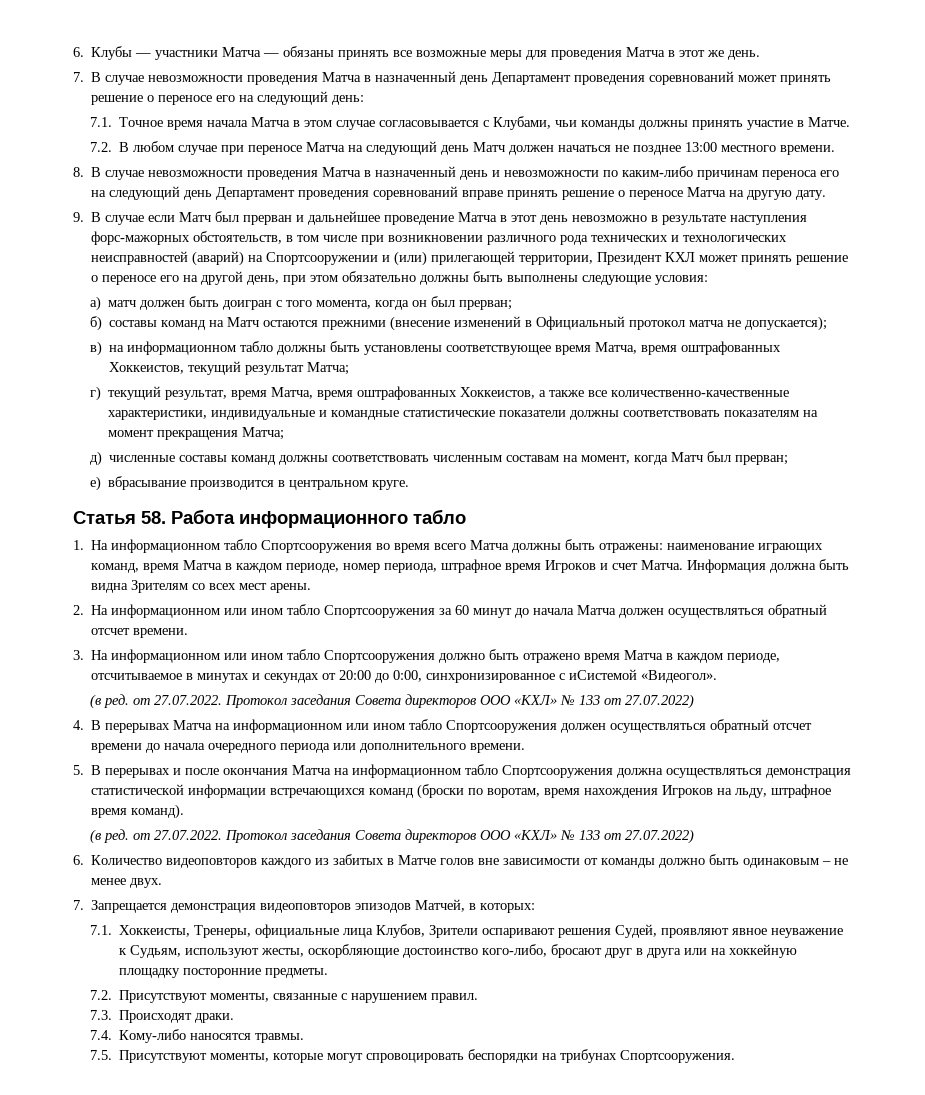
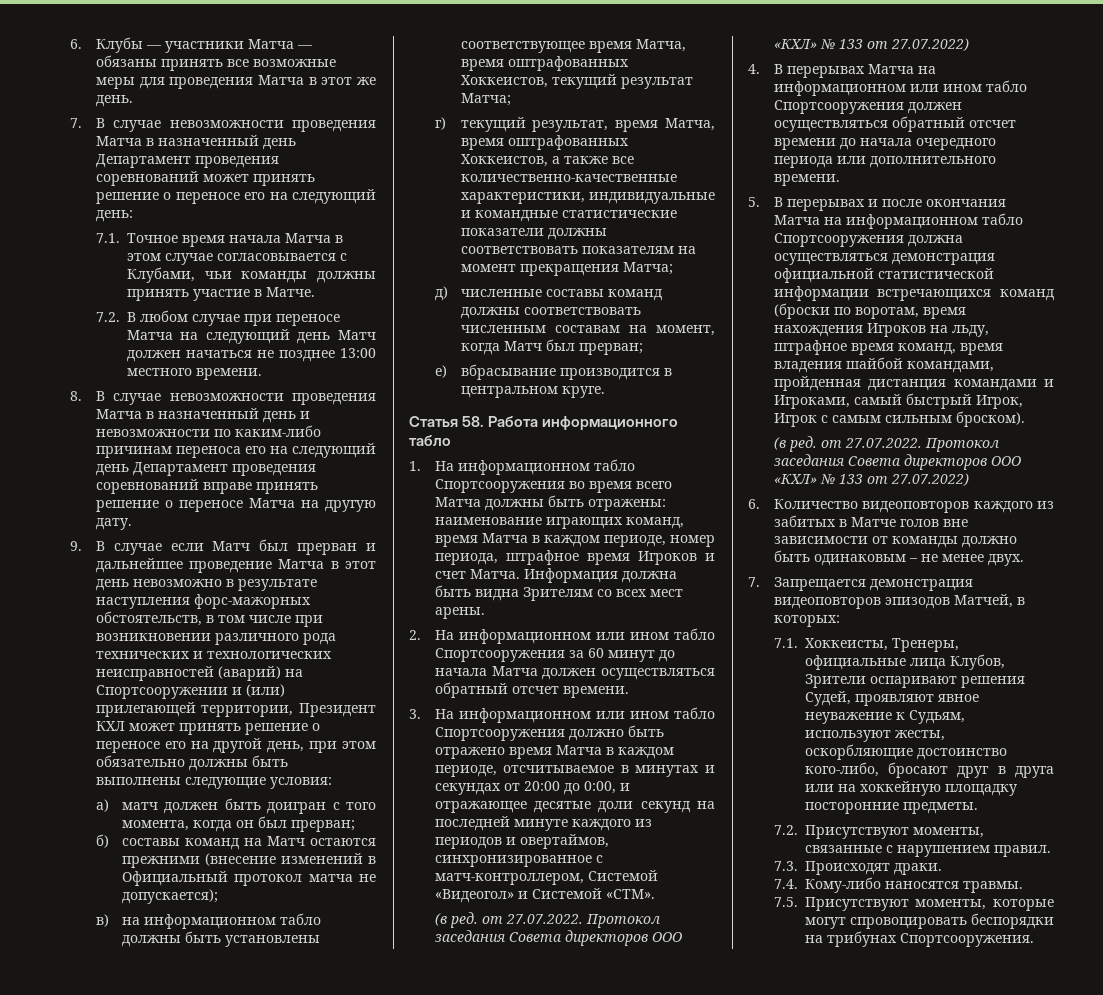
[426,669,718,683] синхронизированное с иСистемой «Видеогол». -> [619,783,630,791] [434,801,715,813] [434,816,652,831] [434,834,609,849] [434,855,603,867] [434,870,658,885] [434,888,655,903] и отражающее десятые доли секунд на последней минуте каждого из периодов и овертаймов, синхронизированное с матч-контроллером, Системой «Видеогол» и Системой «СТМ».
(852, 773) none -> [773,268,874,283] официальной
[131,804,185,819] команд). -> [897,343,1003,355] [773,357,994,373] [773,376,1054,391] [773,393,1023,409] [773,411,1025,427] команд, время владения шайбой командами, пройденная дистанция командами и Игроками, самый быстрый Игрок, Игрок с самым сильным броском).

